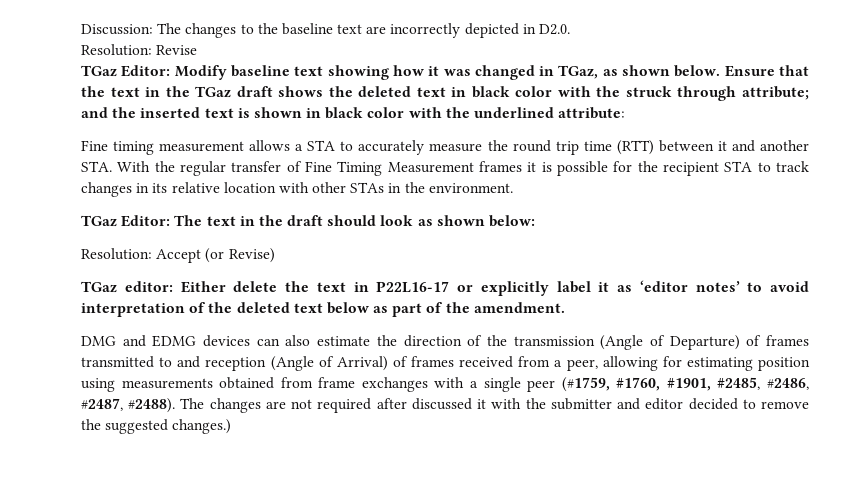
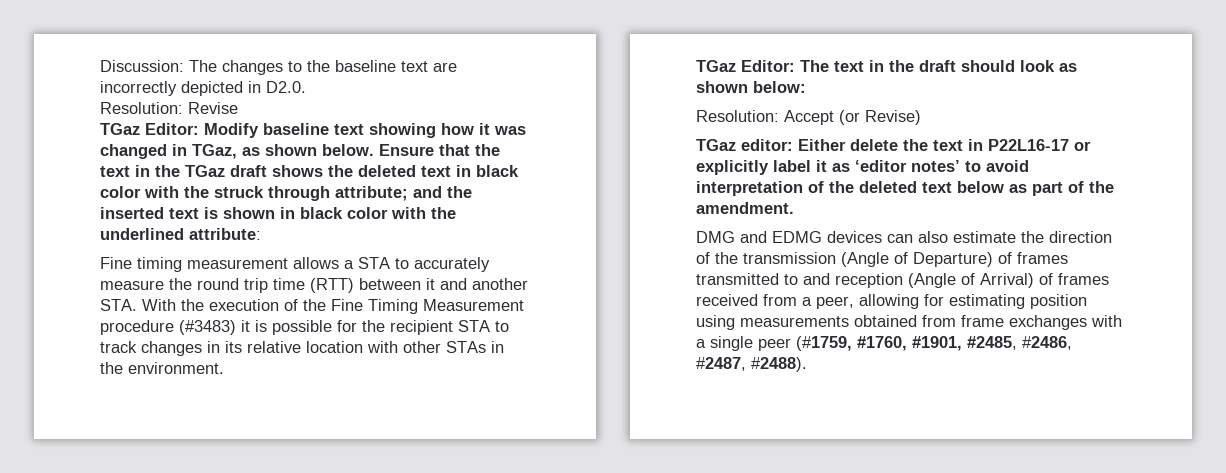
[180,161,302,176] regular transfer of -> [209,299,326,311] execution of the
[479,161,522,172] frames -> [100,320,236,335] procedure (#3483)
[180,398,810,413] [81,419,232,434] The changes are not required after discussed it with the submitter and editor decided to remove the suggested changes.) -> (807, 364) none

